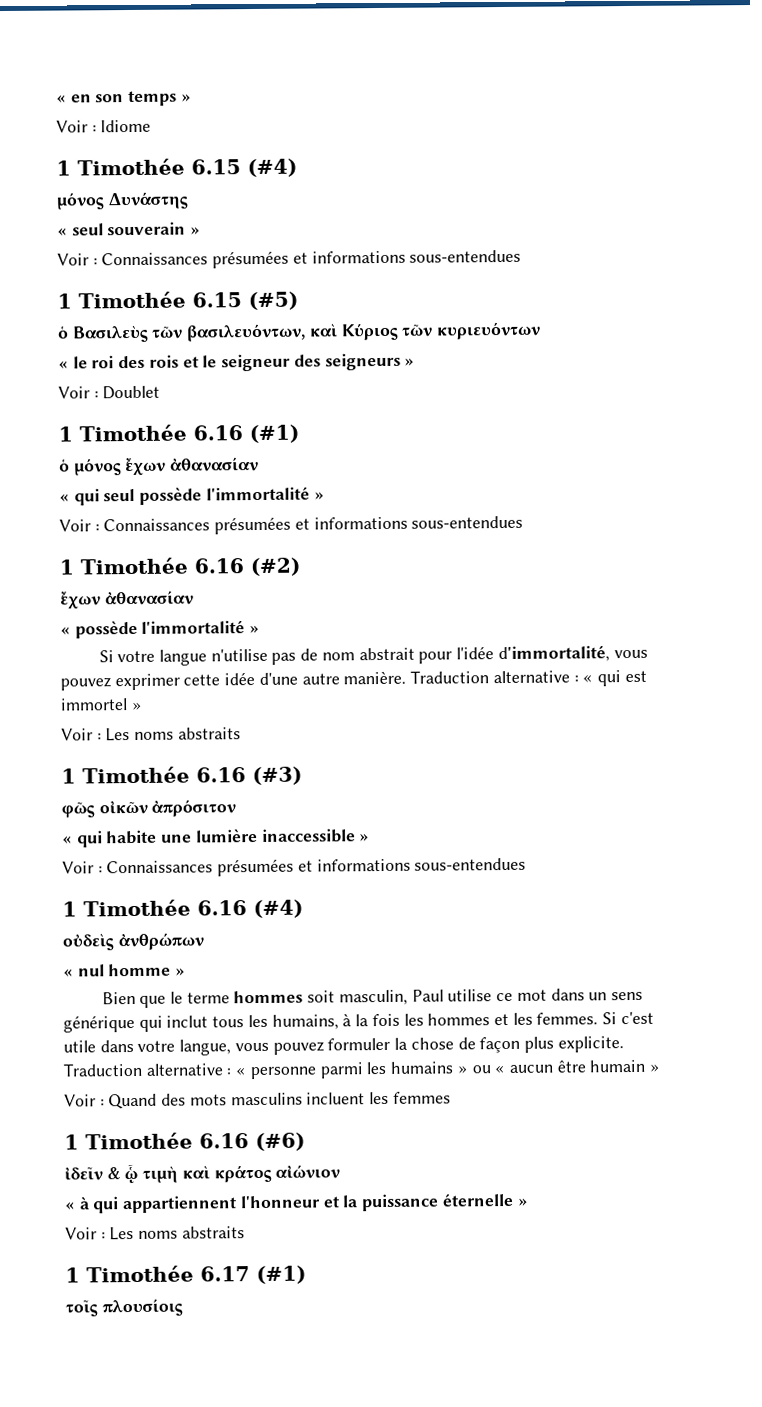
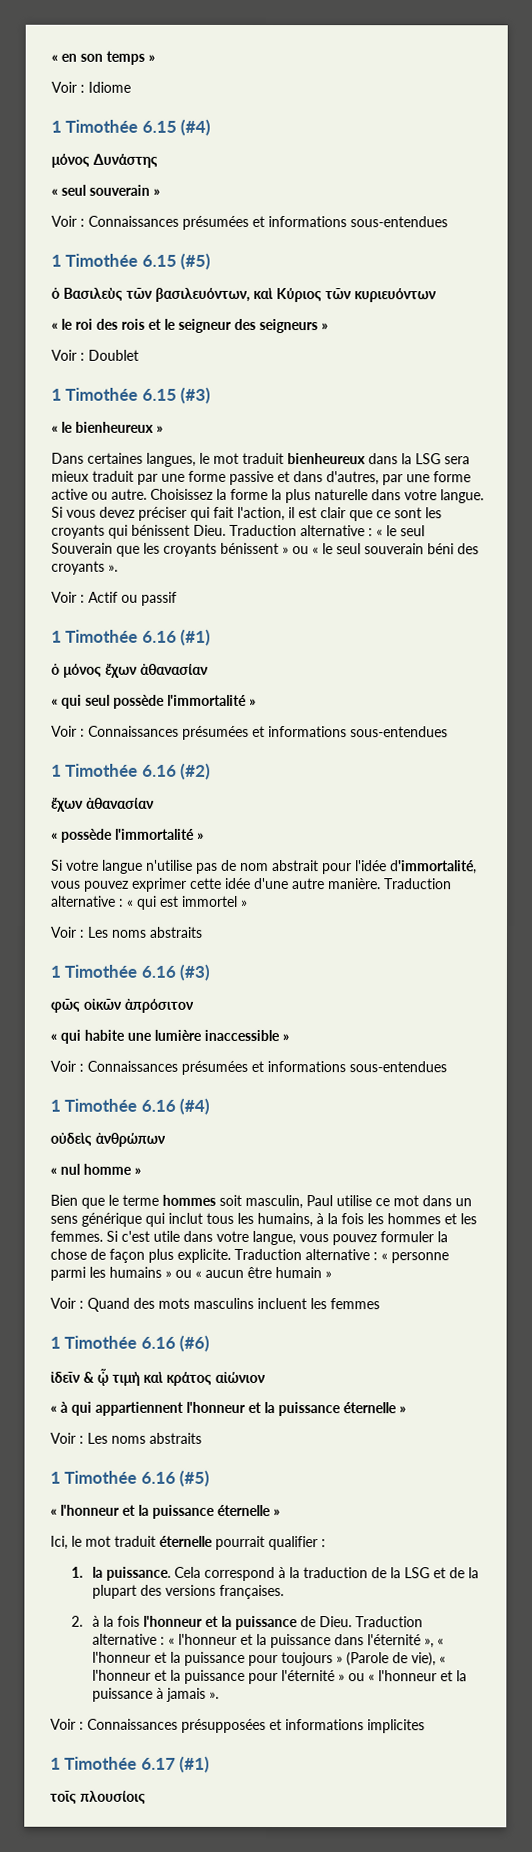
(161, 392) none -> [51,386,212,404] [51,421,163,433] [51,452,470,467] [51,470,471,486] [51,488,484,504] [51,506,442,522] [51,524,425,539] [51,542,479,557] [51,560,118,575] [51,591,177,606] // 1 Timothée 6.15 (#3) // « le bienheureux » // Dans certaines langues, le mot traduit bienheureux dans la LSG sera mieux traduit par une forme passive et dans d'autres, par une forme active ou autre. Choisissez la forme la plus naturelle dans votre langue. Si vous devez préciser qui fait l'action, il est clair que ce sont les croyants qui bénissent Dieu. Traduction alternative : « le seul Souverain que les croyants bénissent » ou « le seul souverain béni des croyants ». // Voir : Actif ou passif
(245, 1232) none -> [50,1469,211,1487] [50,1504,280,1519] [50,1535,326,1551] [70,1566,479,1582] [91,1584,284,1600] [70,1615,423,1631] [91,1633,444,1649] [91,1651,446,1667] [91,1669,467,1685] [91,1687,219,1702] [50,1718,425,1734] // 1 Timothée 6.16 (#5) // « l'honneur et la puissance éternelle » // Ici, le mot traduit éternelle pourrait qualifier : // 1. la puissance. Cela correspond à la traduction de la LSG et de la plupart des versions françaises. // 2. à la fois l'honneur et la puissance de Dieu. Traduction alternative : « l'honneur et la puissance dans l'éternité », « l'honneur et la puissance pour toujours » (Parole de vie), « l'honneur et la puissance pour l'éternité » ou « l'honneur et la puissance à jamais ». // Voir : Connaissances présupposées et informations implicites

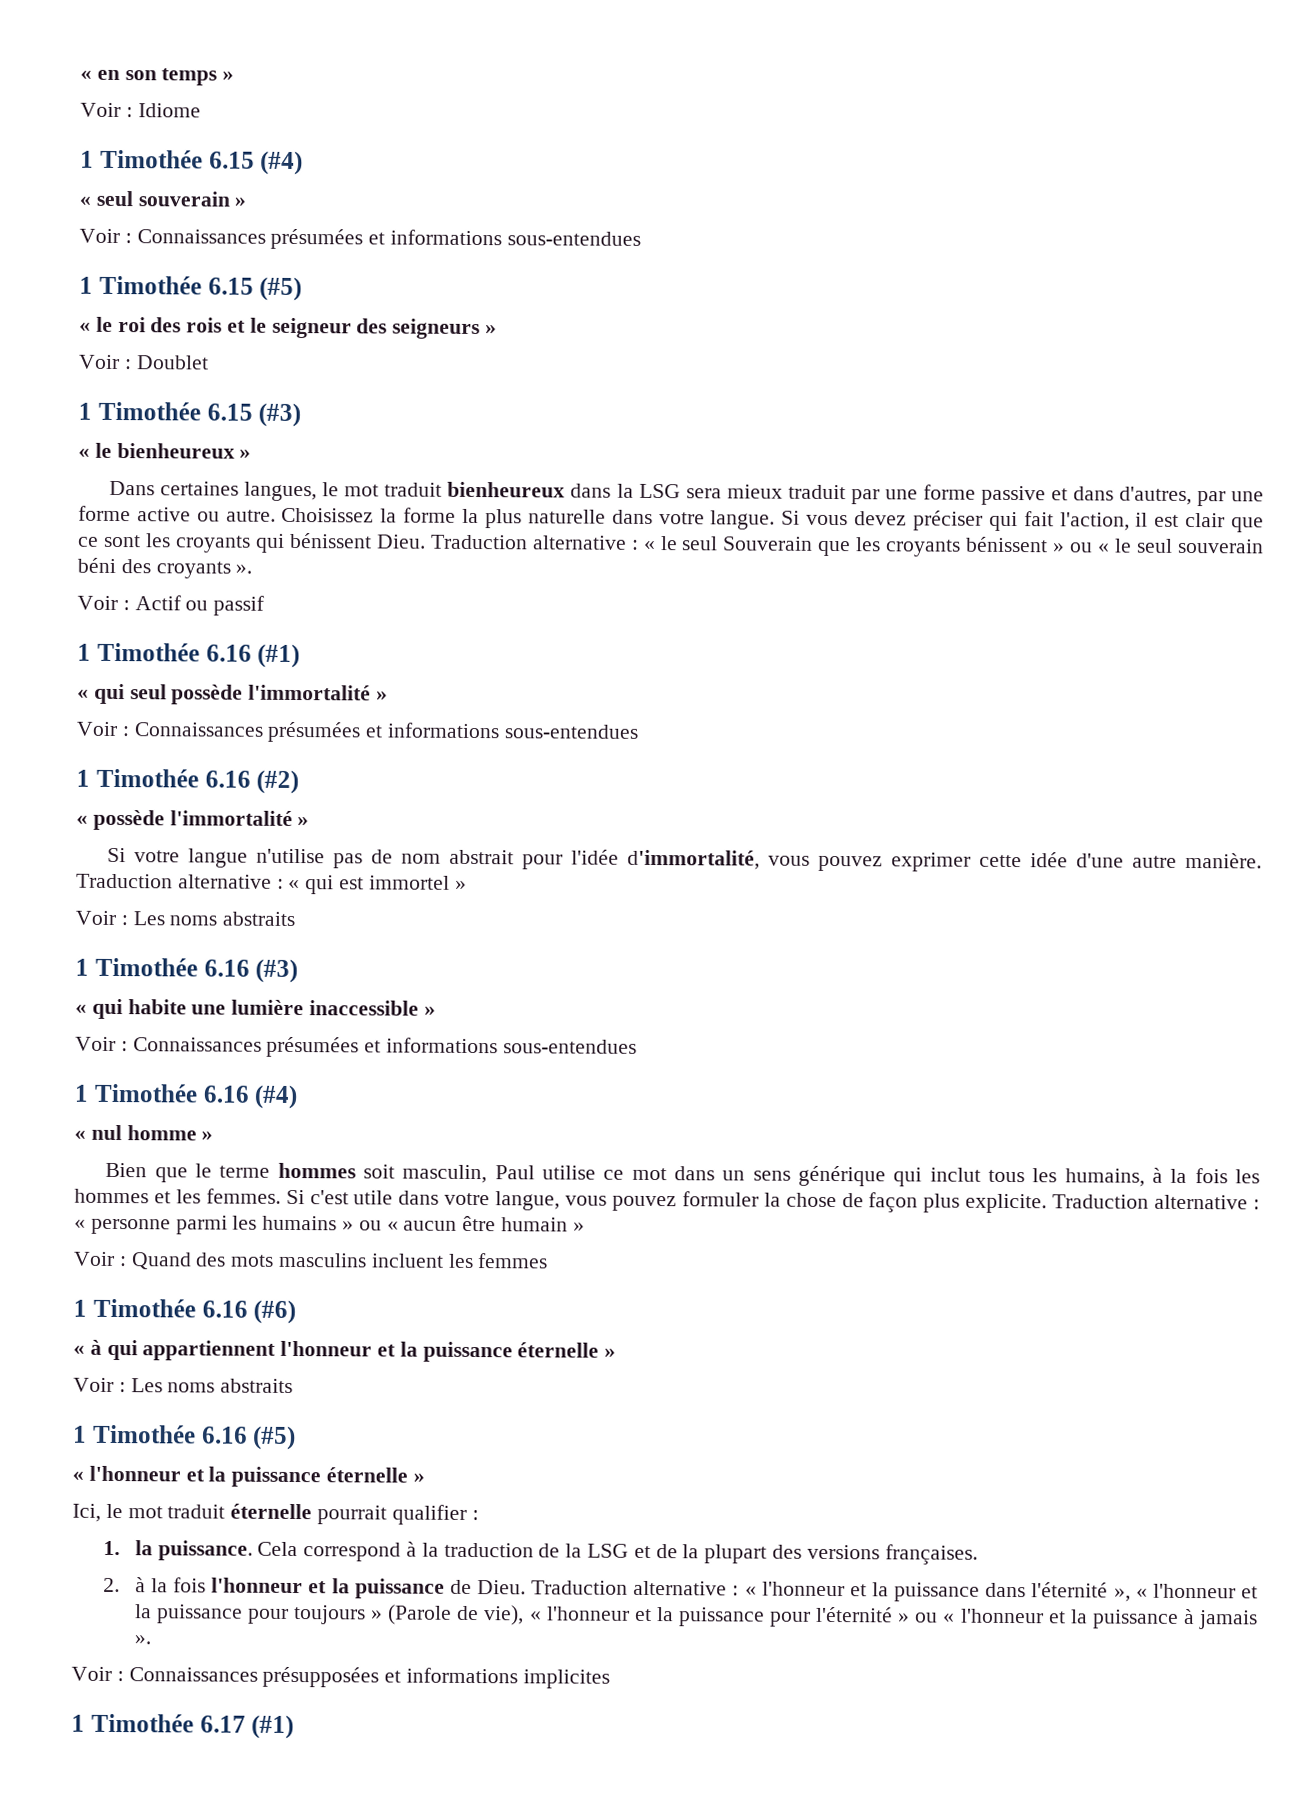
[51,153,158,168] // μόνος Δυνάστης -> (304, 163) none
[51,287,437,303] // ὁ Βασιλεὺς τῶν βασιλευόντων, καὶ Κύριος τῶν κυριευόντων -> (303, 289) none
[51,663,209,678] // ὁ μόνος ἔχων ἀθανασίαν -> (301, 656) none
[51,797,155,812] // ἔχων ἀθανασίαν -> (300, 782) none
[50,998,194,1013] // φῶς οἰκῶν ἀπρόσιτον -> (299, 971) none
[50,1132,166,1147] // οὐδεὶς ἀνθρώπων -> (299, 1097) none
[50,1368,266,1386] // ἰδεῖν & ᾧ τιμὴ καὶ κράτος αἰώνιον -> (297, 1312) none
[50,1790,146,1804] // τοῖς πλουσίοις -> (295, 1727) none

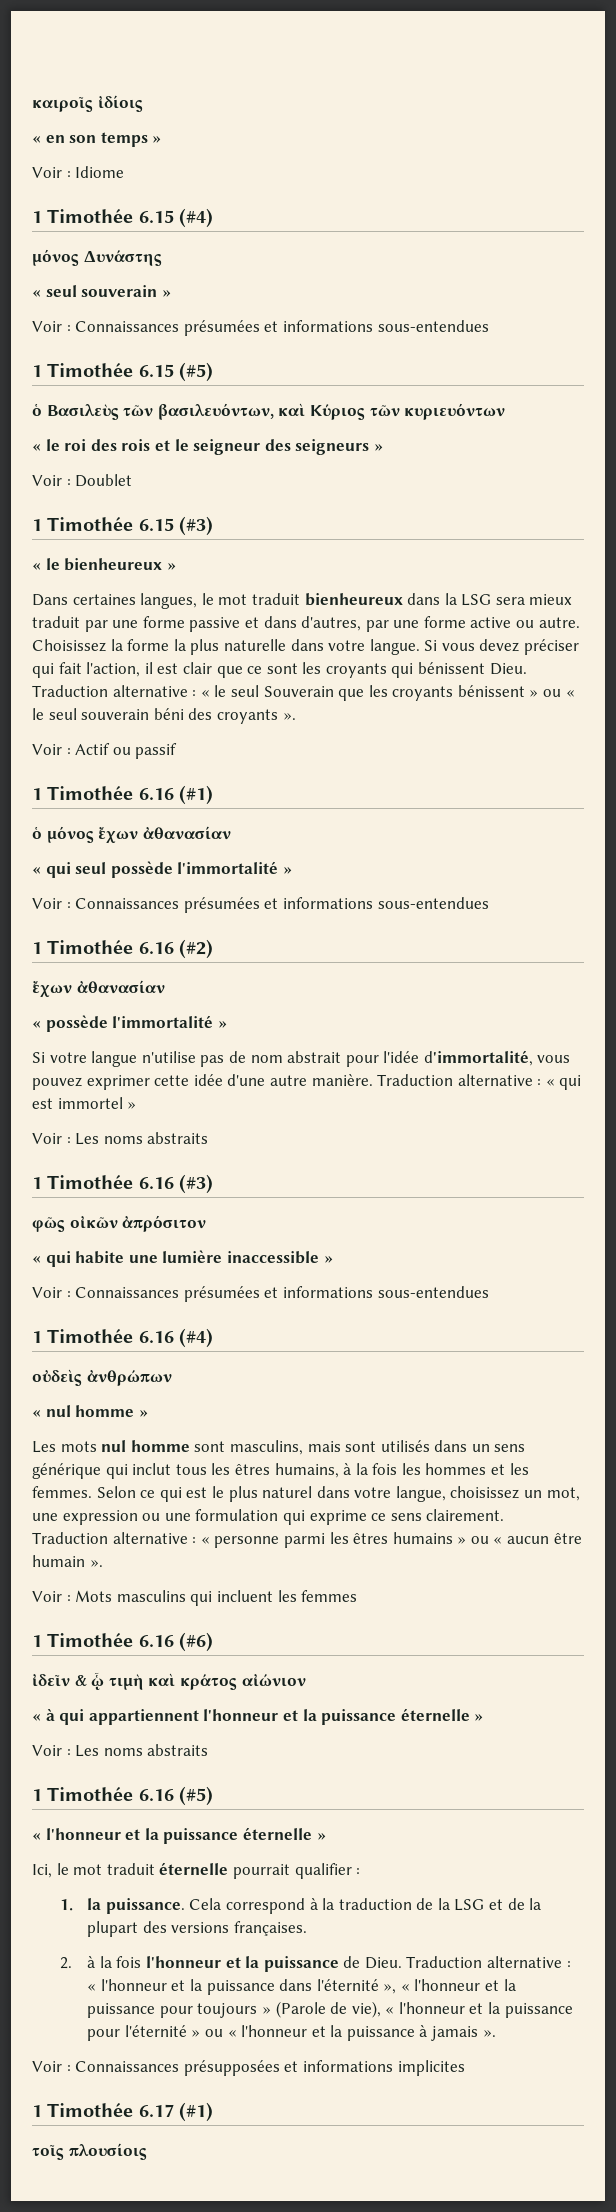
(80, 75) none -> [32,95,143,112] καιροῖς ἰδίοις //
(304, 163) none -> [32,249,162,266] // μόνος Δυνάστης
(303, 289) none -> [32,403,506,420] // ὁ Βασιλεὺς τῶν βασιλευόντων, καὶ Κύριος τῶν κυριευόντων
(301, 656) none -> [32,826,231,844] // ὁ μόνος ἔχων ἀθανασίαν
(300, 782) none -> [32,980,165,998] // ἔχων ἀθανασίαν
(299, 971) none -> [32,1215,207,1232] // φῶς οἰκῶν ἀπρόσιτον
(299, 1097) none -> [32,1369,172,1386] // οὐδεὶς ἀνθρώπων
[105,1162,667,1184] Bien que le terme hommes soit masculin, Paul utilise ce mot -> [32,1440,430,1455] Les mots nul homme sont masculins, mais sont utilisés
(1058, 1175) none -> [234,1464,270,1475] êtres
[285,1189,1048,1214] Si c'est utile dans votre langue, vous pouvez formuler la chose de façon plus explicite. -> [96,1486,580,1502] [32,1509,505,1525] Selon ce qui est le plus naturel dans votre langue, choisissez un mot, une expression ou une formulation qui exprime ce sens clairement.
(258, 1222) none -> [353,1533,389,1544] êtres
[572,1222,585,1232] [73,1251,368,1270] » // Voir : Quand des mots masculins -> [89,1560,103,1567] [32,1590,213,1606] ». // Voir : Mots masculins qui
(297, 1312) none -> [32,1672,306,1690] // ἰδεῖν & ᾧ τιμὴ καὶ κράτος αἰώνιον
(295, 1727) none -> [32,2143,147,2160] // τοῖς πλουσίοις

